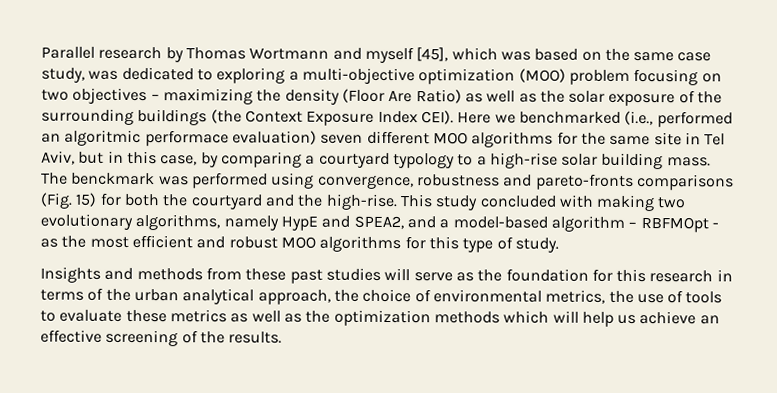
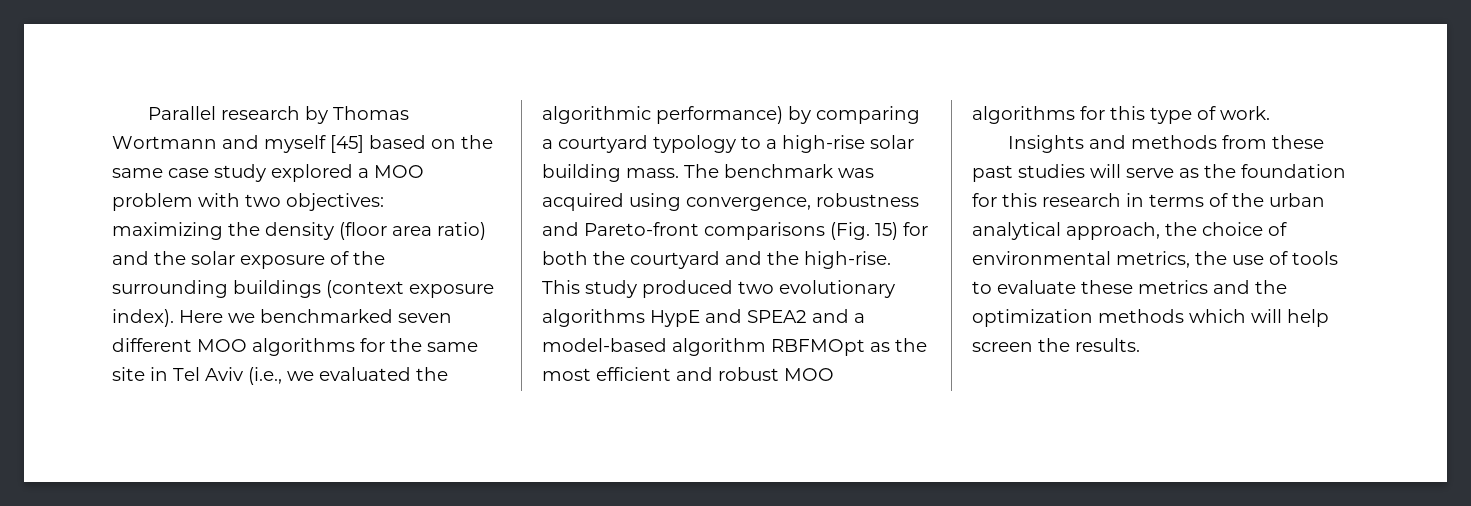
[416,47,531,62] [45], which was -> [330,135,364,153] [45]
[41,66,722,86] [41,87,537,105] study, was dedicated to exploring a multi-objective optimization (MOO) problem focusing on two objectives – maximizing the density (Floor Are Ratio) as well as -> [214,164,424,182] [112,193,384,211] [112,222,486,240] [112,251,149,265] study explored a MOO problem with two objectives: maximizing the density (floor area ratio) and
[210,109,733,128] [41,129,317,147] (the Context Exposure Index CEI). Here we benchmarked (i.e., performed an algoritmic performace evaluation) -> [326,280,494,298] [112,309,393,327] (context exposure index). Here we benchmarked
[41,150,198,166] Aviv, but in this case, -> [205,367,448,385] [542,106,783,124] Aviv (i.e., we evaluated the algorithmic performance)
[71,172,268,189] benckmark was performed -> [724,164,874,178] [542,193,624,211] benchmark was acquired
[535,173,634,190] pareto-fronts -> [584,222,699,236] Pareto-front
[479,194,686,212] [40,213,279,231] concluded with making two evolutionary algorithms, namely -> [642,280,895,298] [542,309,645,327] produced two evolutionary algorithms
[353,215,404,230] SPEA2, -> [747,310,807,323] SPEA2
[628,217,719,233] – RBFMOpt - -> [771,339,865,356] RBFMOpt
[514,237,559,253] study. -> [1220,106,1270,120] work.
[230,310,302,323] as well as -> [1213,280,1250,294] and
[617,311,720,325] [40,329,198,347] us achieve an effective screening of -> [972,342,1033,352] screen

